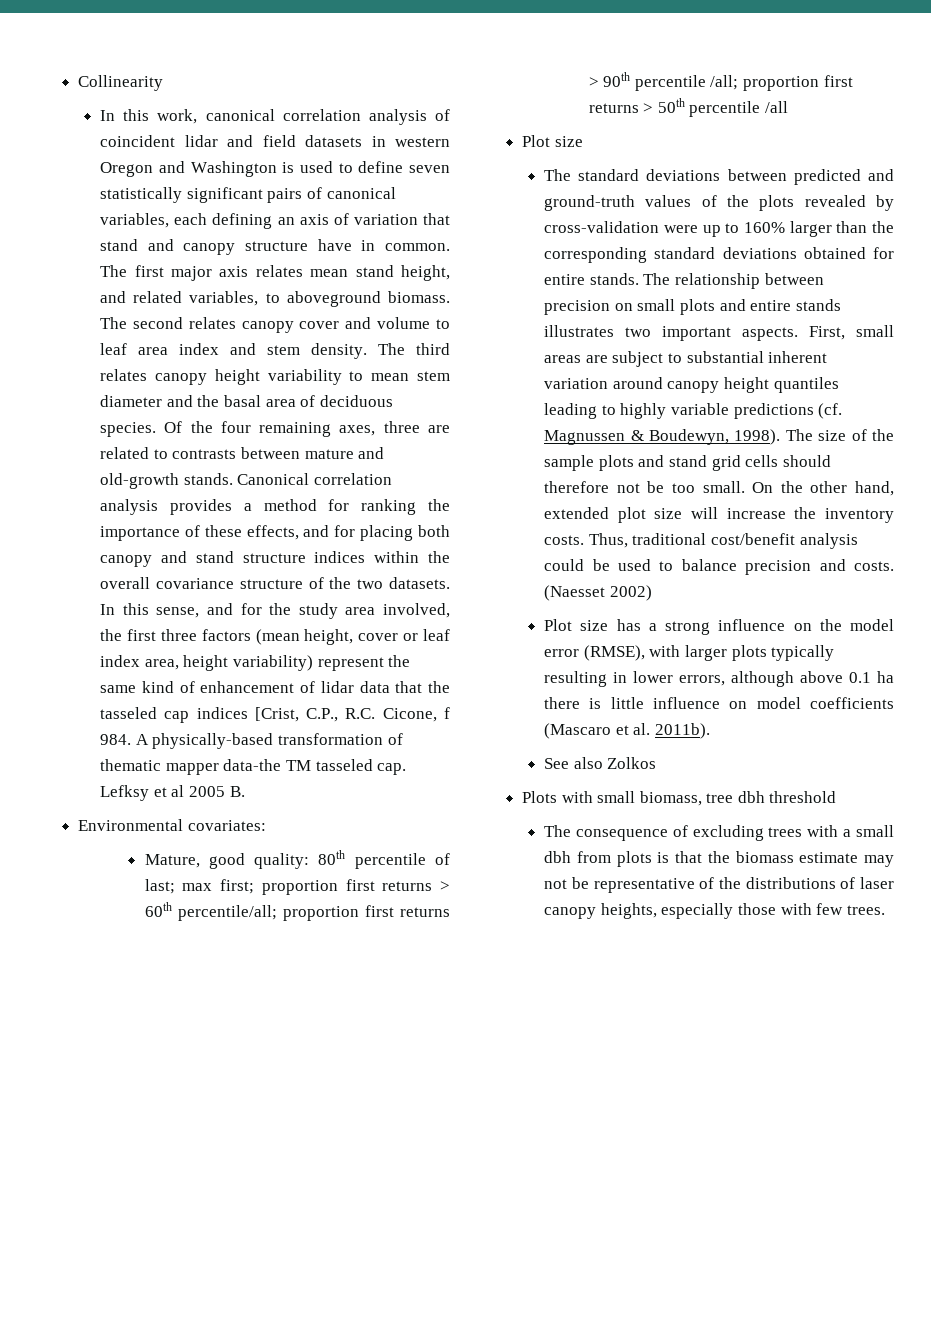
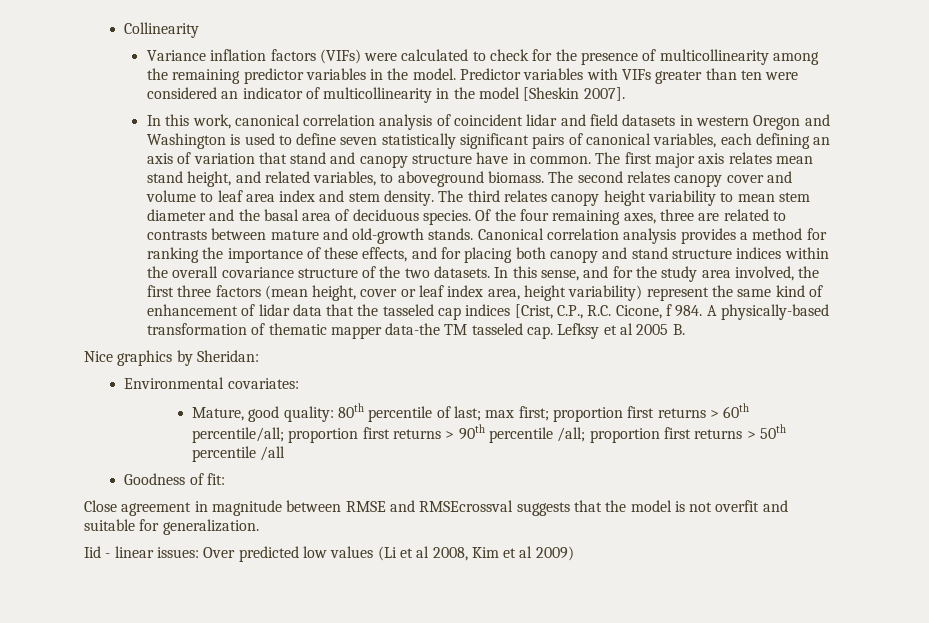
(163, 83) none -> [146,49,820,65] [146,68,799,84] [146,87,625,103] // Variance inflation factors (VIFs) were calculated to check for the presence of multicollinearity among the remaining predictor variables in the model. Predictor variables with VIFs greater than ten were considered an indicator of multicollinearity in the model [Sheskin 2007].
(245, 791) none -> [84,350,259,366] // Nice graphics by Sheridan:
[521,135,583,147] [544,169,894,185] [544,195,894,211] [544,221,894,237] [544,247,894,263] [544,273,824,289] [544,299,841,315] [544,325,894,341] [544,351,828,367] [544,377,839,393] [544,403,843,419] [544,429,894,445] [544,455,831,471] [544,481,894,496] [544,507,894,523] [544,533,858,549] [544,559,894,575] [544,585,652,601] [544,619,894,635] [544,645,835,661] [544,671,894,687] [544,697,894,709] [544,723,710,739] [544,757,657,769] [521,791,837,806] [544,825,894,841] [544,851,894,867] [544,877,894,893] [544,903,885,919] Plot size // The standard deviations between predicted and ground-truth values of the plots revealed by cross-validation were up to 160% larger than the corresponding standard deviations obtained for entire stands. The relationship between precision on small plots and entire stands illustrates two important aspects. First, small areas are subject to substantial inherent variation around canopy height quantiles leading to highly variable predictions (cf. Magnussen & Boudewyn, 1998). The size of the sample plots and stand grid cells should therefore not be too small. On the other hand, extended plot size will increase the inventory costs. Thus, traditional cost/benefit analysis could be used to balance precision and costs. (Naesset 2002) // Plot size has a strong influence on the model error (RMSE), with larger plots typically resulting in lower errors, although above 0.1 ha there is little influence on model coefficients (Mascaro et al. 2011b). // See also Zolkos // Plots with small biomass, tree dbh threshold // The consequence of excluding trees with a small dbh from plots is that the biomass estimate may not be representative of the distributions of laser canopy heights, especially those with few trees. -> [124,473,225,485] [84,500,788,516] [84,519,259,535] [84,546,574,562] Goodness of fit: // Close agreement in magnitude between RMSE and RMSEcrossval suggests that the model is not overfit and suitable for generalization. // Iid - linear issues: Over predicted low values (Li et al 2008, Kim et al 2009)

